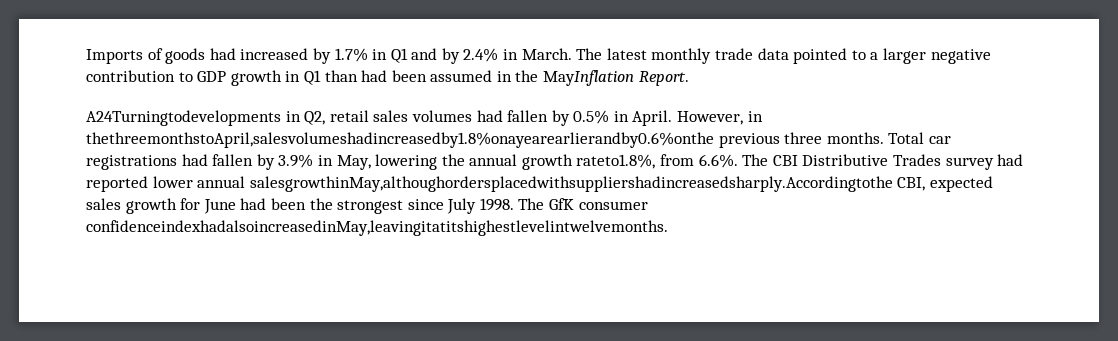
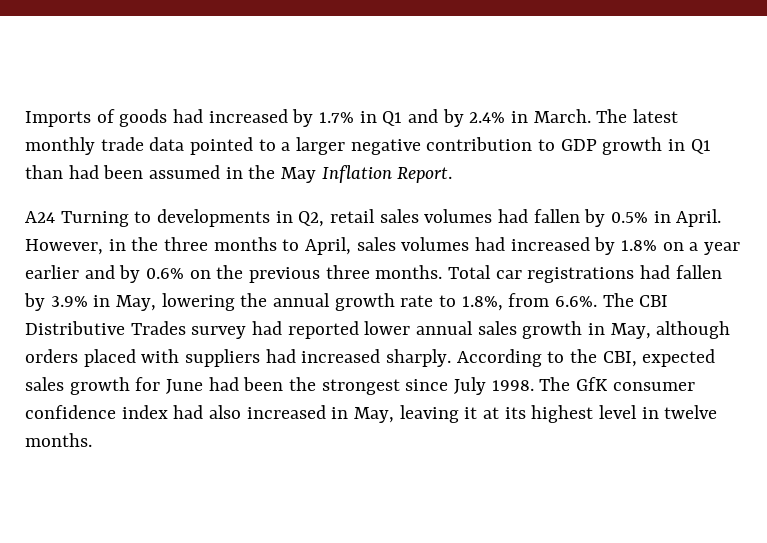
[543,70,635,86] MayInflation -> [281,165,392,183] May Inflation
[86,110,281,126] A24Turningtodevelopments -> [25,209,271,227] A24 Turning to developments
[86,132,714,148] thethreemonthstoApril,salesvolumeshadincreasedby1.8%onayearearlierandby0.6%onthe -> [131,237,741,255] [25,265,244,283] the three months to April, sales volumes had increased by 1.8% on a year earlier and by 0.6% on the
[576,154,656,169] rateto1.8%, -> [400,295,503,311] rate to 1.8%,
[249,176,893,192] salesgrowthinMay,althoughordersplacedwithsuppliershadincreasedsharply.Accordingtothe -> [477,321,731,339] [25,349,598,367] sales growth in May, although orders placed with suppliers had increased sharply. According to the
[86,220,668,236] confidenceindexhadalsoincreasedinMay,leavingitatitshighestlevelintwelvemonths. -> [25,405,718,423] [25,433,92,447] confidence index had also increased in May, leaving it at its highest level in twelve months.

